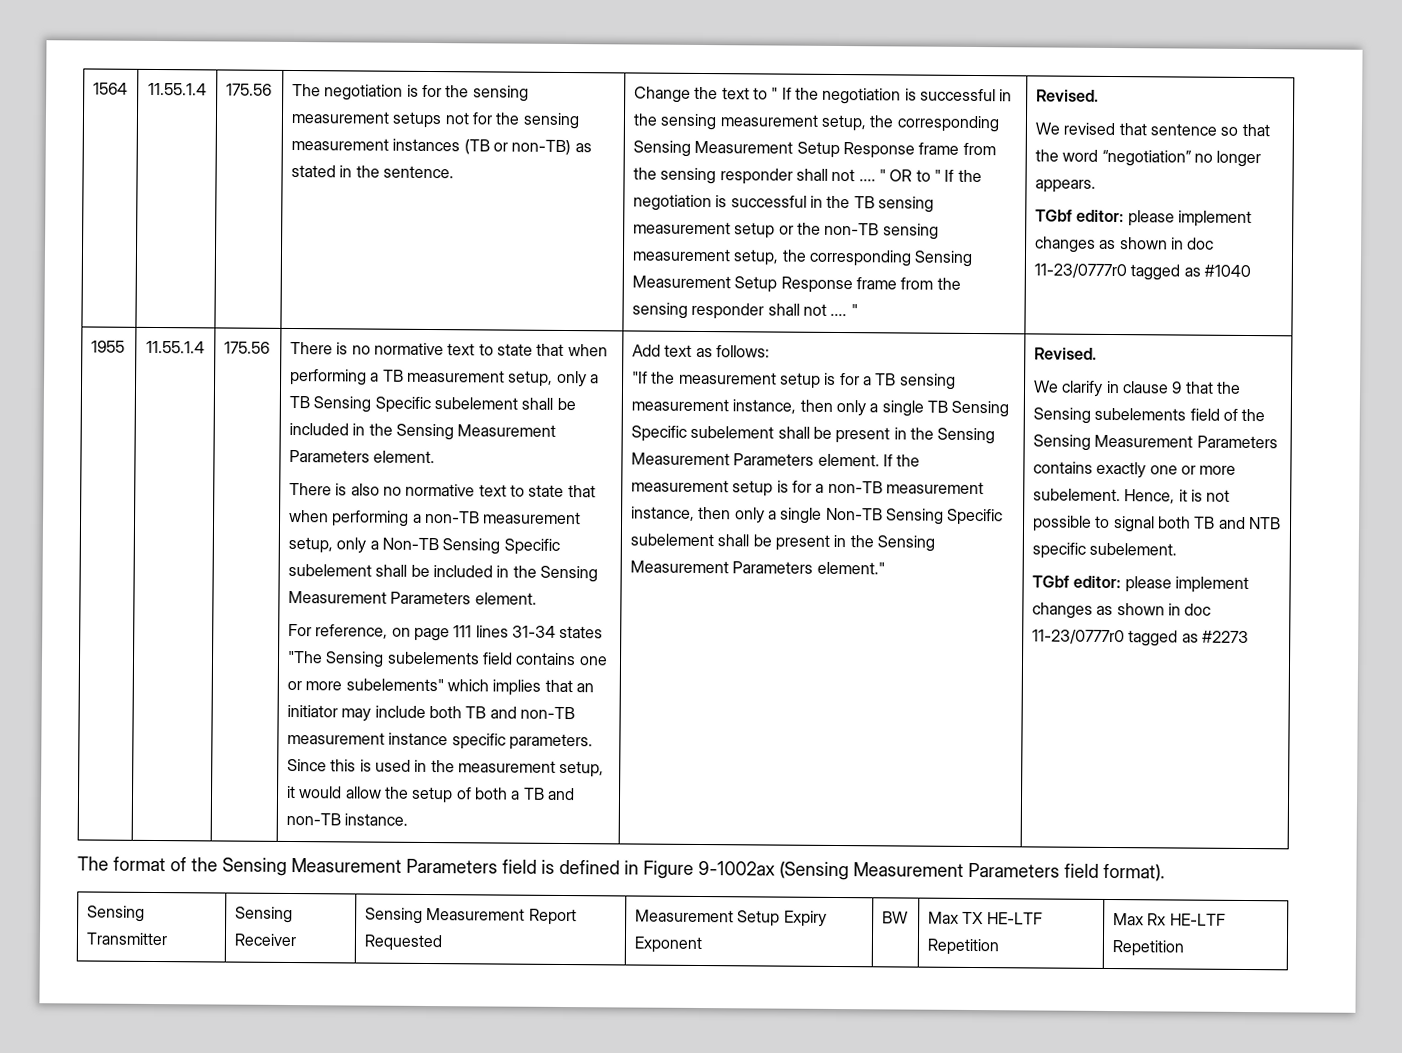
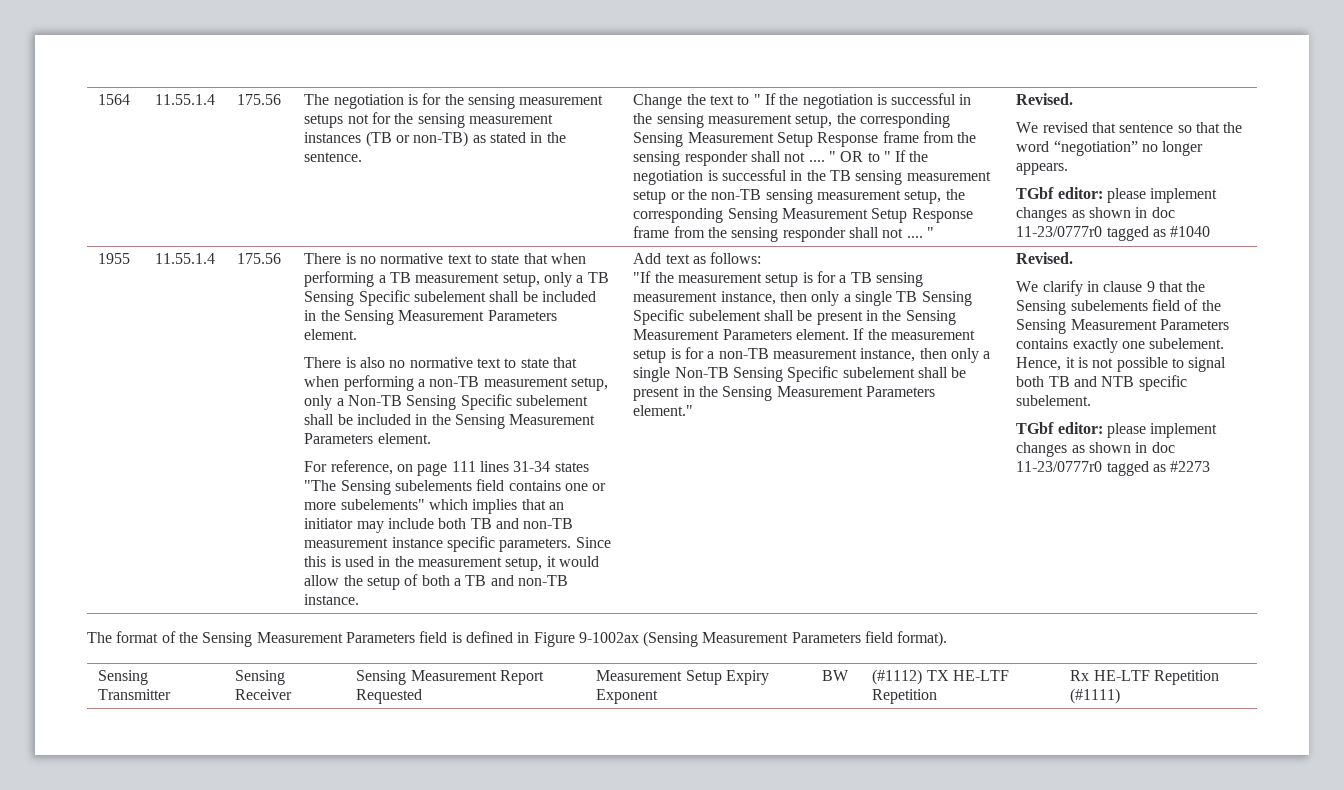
[1180,465,1237,475] or more -> (1145, 345) none
[927,911,959,924] Max -> [872,669,923,685] (#1112)
[1112,913,1144,926] Max -> (938, 696) none
(1184, 948) none -> [1070,688,1121,704] (#1111)

